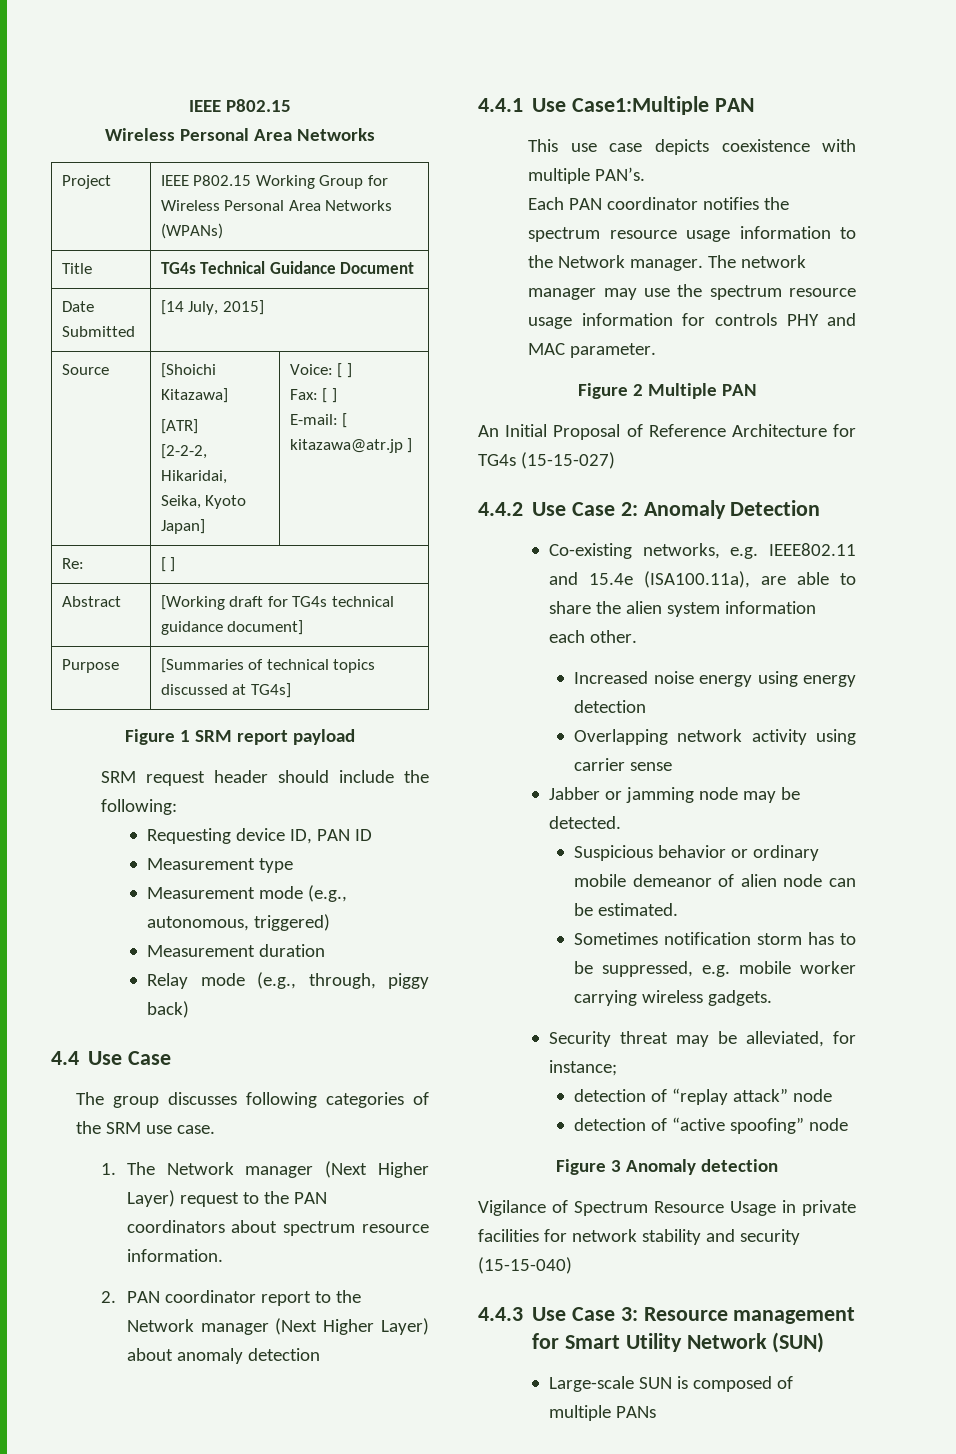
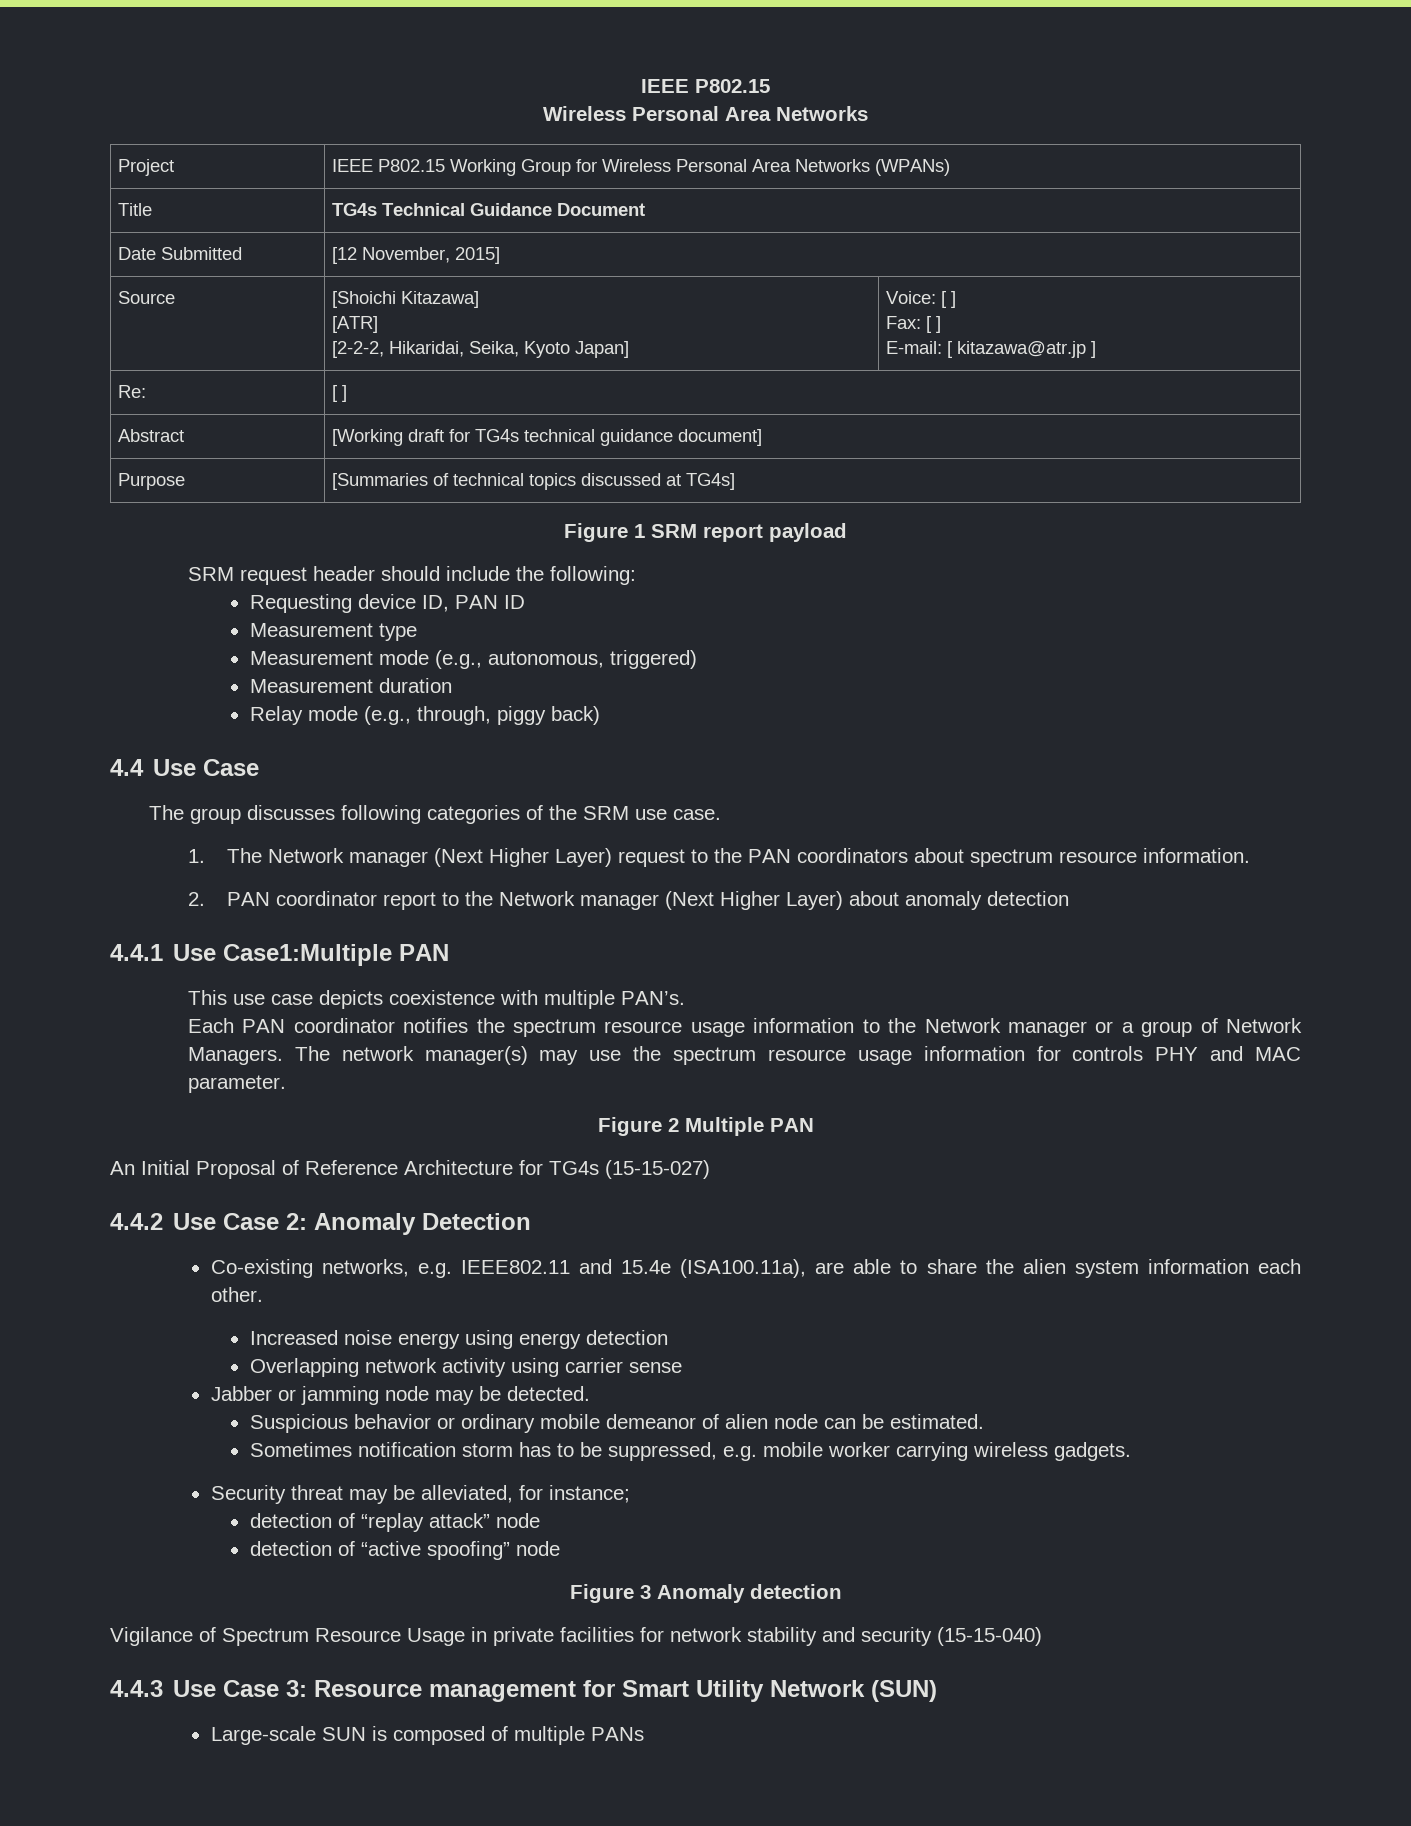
[160,300,219,315] [14 July, -> [332,247,451,264] [12 November,
[630,259,704,271] manager. -> [1007,1018,1302,1037] [187,1047,283,1065] manager or a group of Network Managers.
[528,288,597,300] manager -> [424,1046,528,1065] manager(s)

